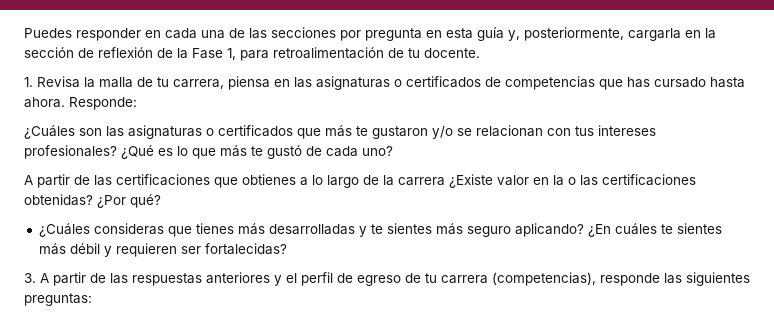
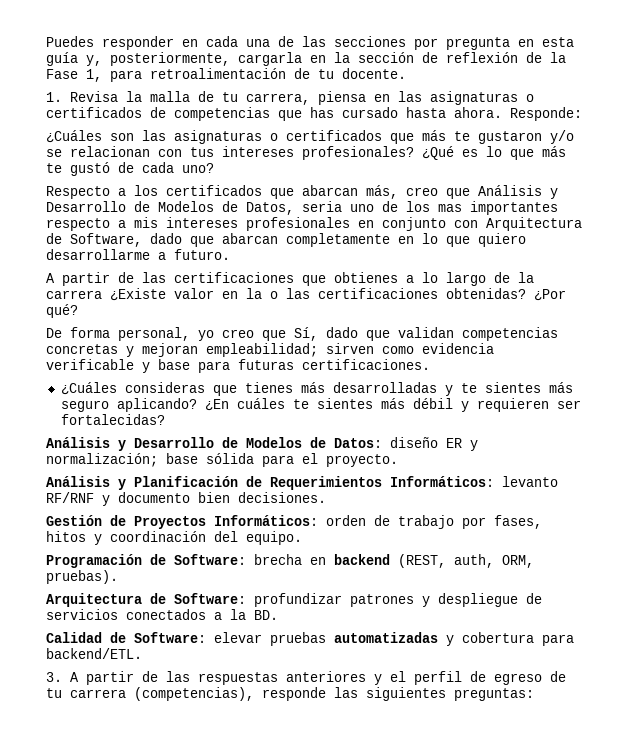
(393, 151) none -> [46,185,558,199] [46,201,558,215] [46,217,582,231] [46,233,526,247] [46,249,230,260] // Respecto a los certificados que abarcan más, creo que Análisis y Desarrollo de Modelos de Datos, seria uno de los mas importantes respecto a mis intereses profesionales en conjunto con Arquitectura de Software, dado que abarcan completamente en lo que quiero desarrollarme a futuro.
(161, 201) none -> [46,327,558,341] [46,343,494,357] [46,359,430,373] // De forma personal, yo creo que Sí, dado que validan competencias concretas y mejoran empleabilidad; sirven como evidencia verificable y base para futuras certificaciones.
(287, 249) none -> [46,437,478,451] [46,453,398,467] [46,476,558,490] [46,492,326,506] [46,515,542,529] [46,531,302,545] [46,554,534,568] [46,570,118,584] [46,593,542,607] [46,609,278,620] [46,632,574,646] [46,648,142,659] // Análisis y Desarrollo de Modelos de Datos: diseño ER y normalización; base sólida para el proyecto. // Análisis y Planificación de Requerimientos Informáticos: levanto RF/RNF y documento bien decisiones. // Gestión de Proyectos Informáticos: orden de trabajo por fases, hitos y coordinación del equipo. // Programación de Software: brecha en backend (REST, auth, ORM, pruebas). // Arquitectura de Software: profundizar patrones y despliegue de servicios conectados a la BD. // Calidad de Software: elevar pruebas automatizadas y cobertura para backend/ETL.

